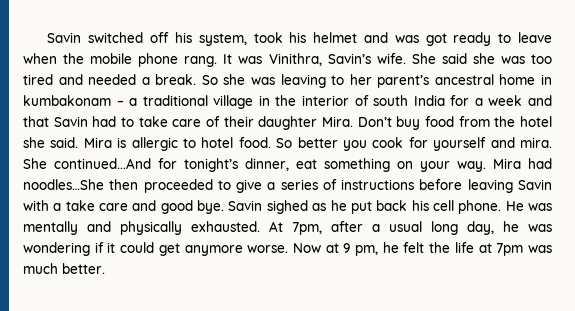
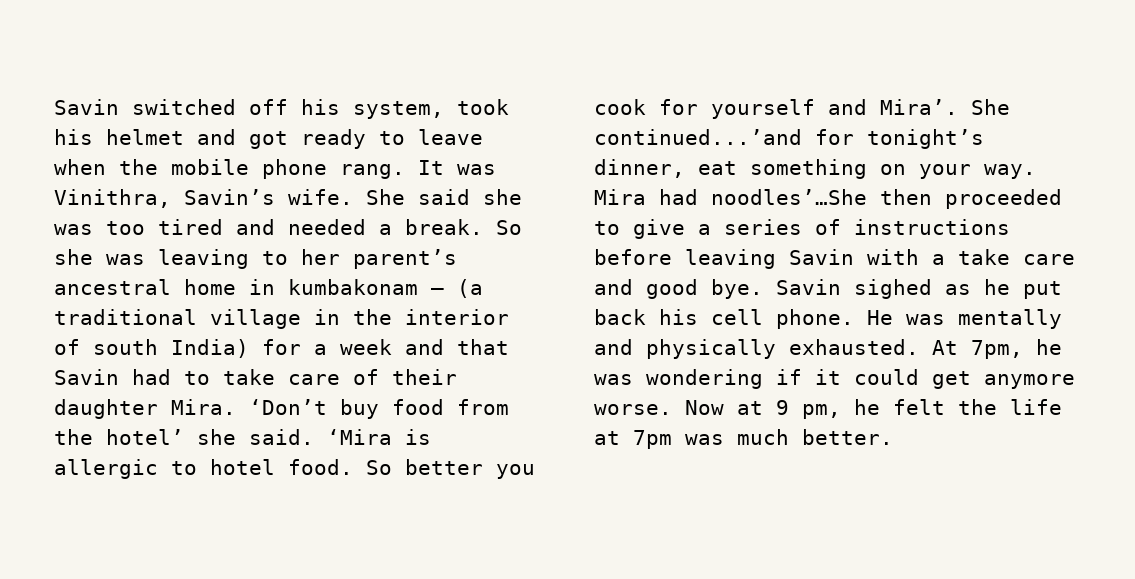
[394,35,419,43] was -> (236, 137) none
[129,98,138,106] a -> [457,279,483,298] (a
[413,95,445,106] India -> [171,339,249,358] India)
[357,117,392,127] Don’t -> [249,399,327,415] ‘Don’t
[520,116,553,127] hotel -> [106,429,184,445] hotel’
[83,137,112,148] Mira -> [327,429,392,445] ‘Mira
[519,137,552,148] [23,158,151,169] mira. She continued...And -> [880,99,1010,115] [594,129,802,145] Mira’. She continued...’and
[23,179,104,190] noodles…She -> [711,189,867,205] noodles’…She
[331,221,494,235] after a usual long day, -> (1023, 349) none

